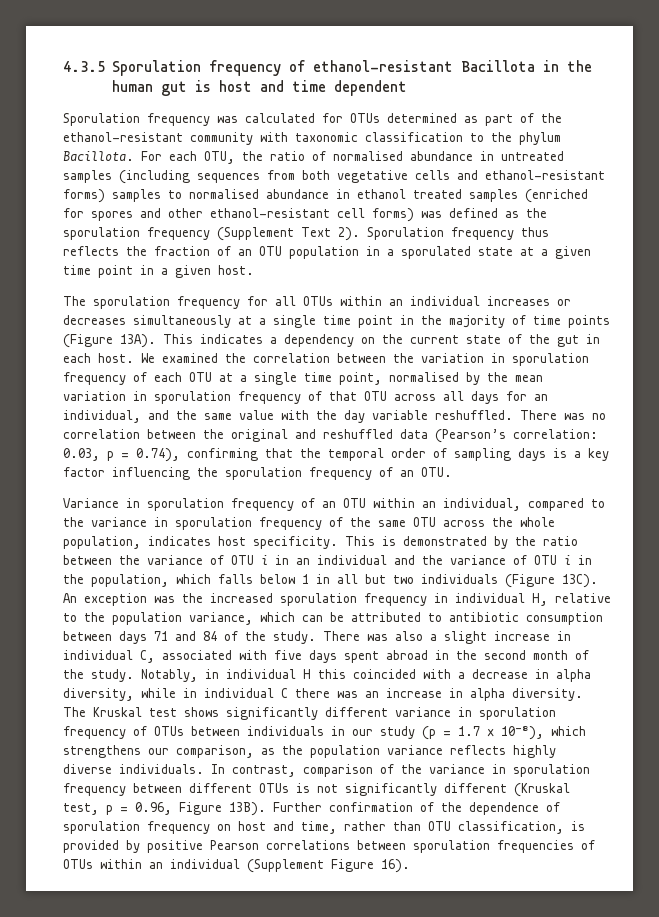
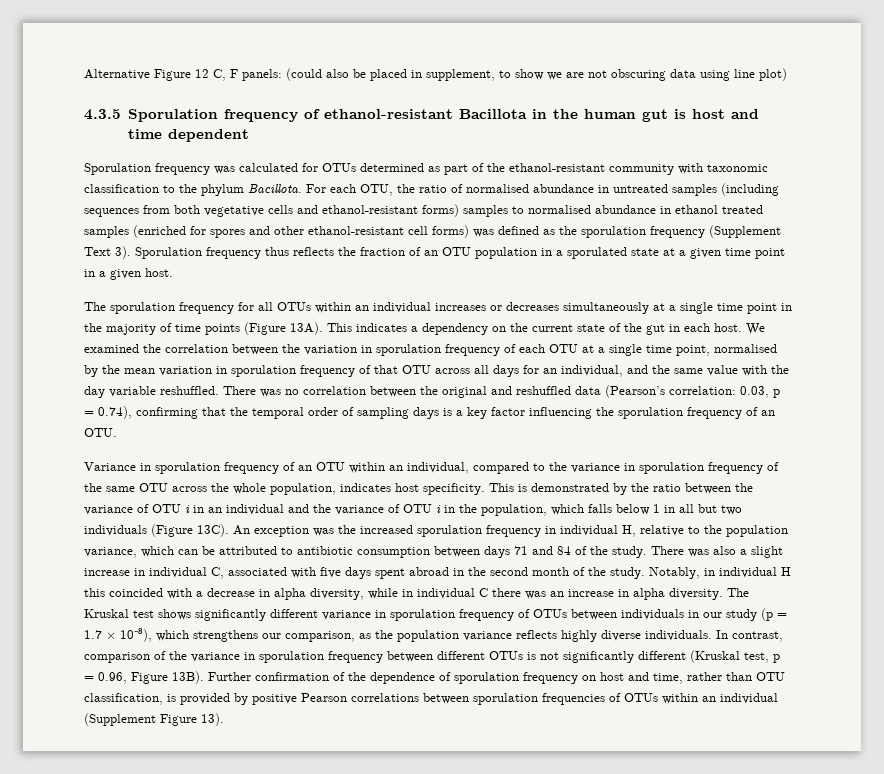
(63, 66) none -> [84,68,787,81] Alternative Figure 12 C, F panels: (could also be placed in supplement, to show we are not obscuring data using line plot) //
[338,227,360,241] 2). -> [115,246,131,259] 3).
[381,859,410,873] 16). -> [201,713,224,726] 13).

